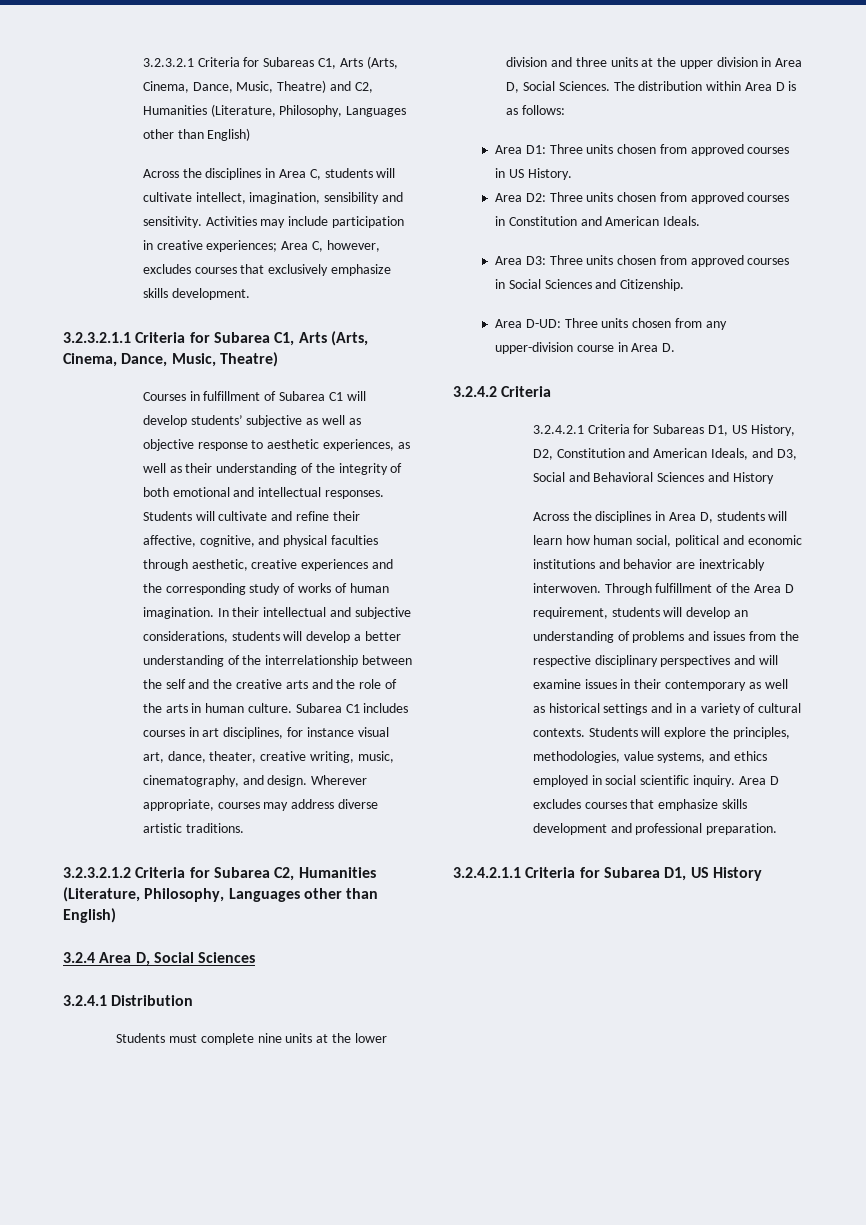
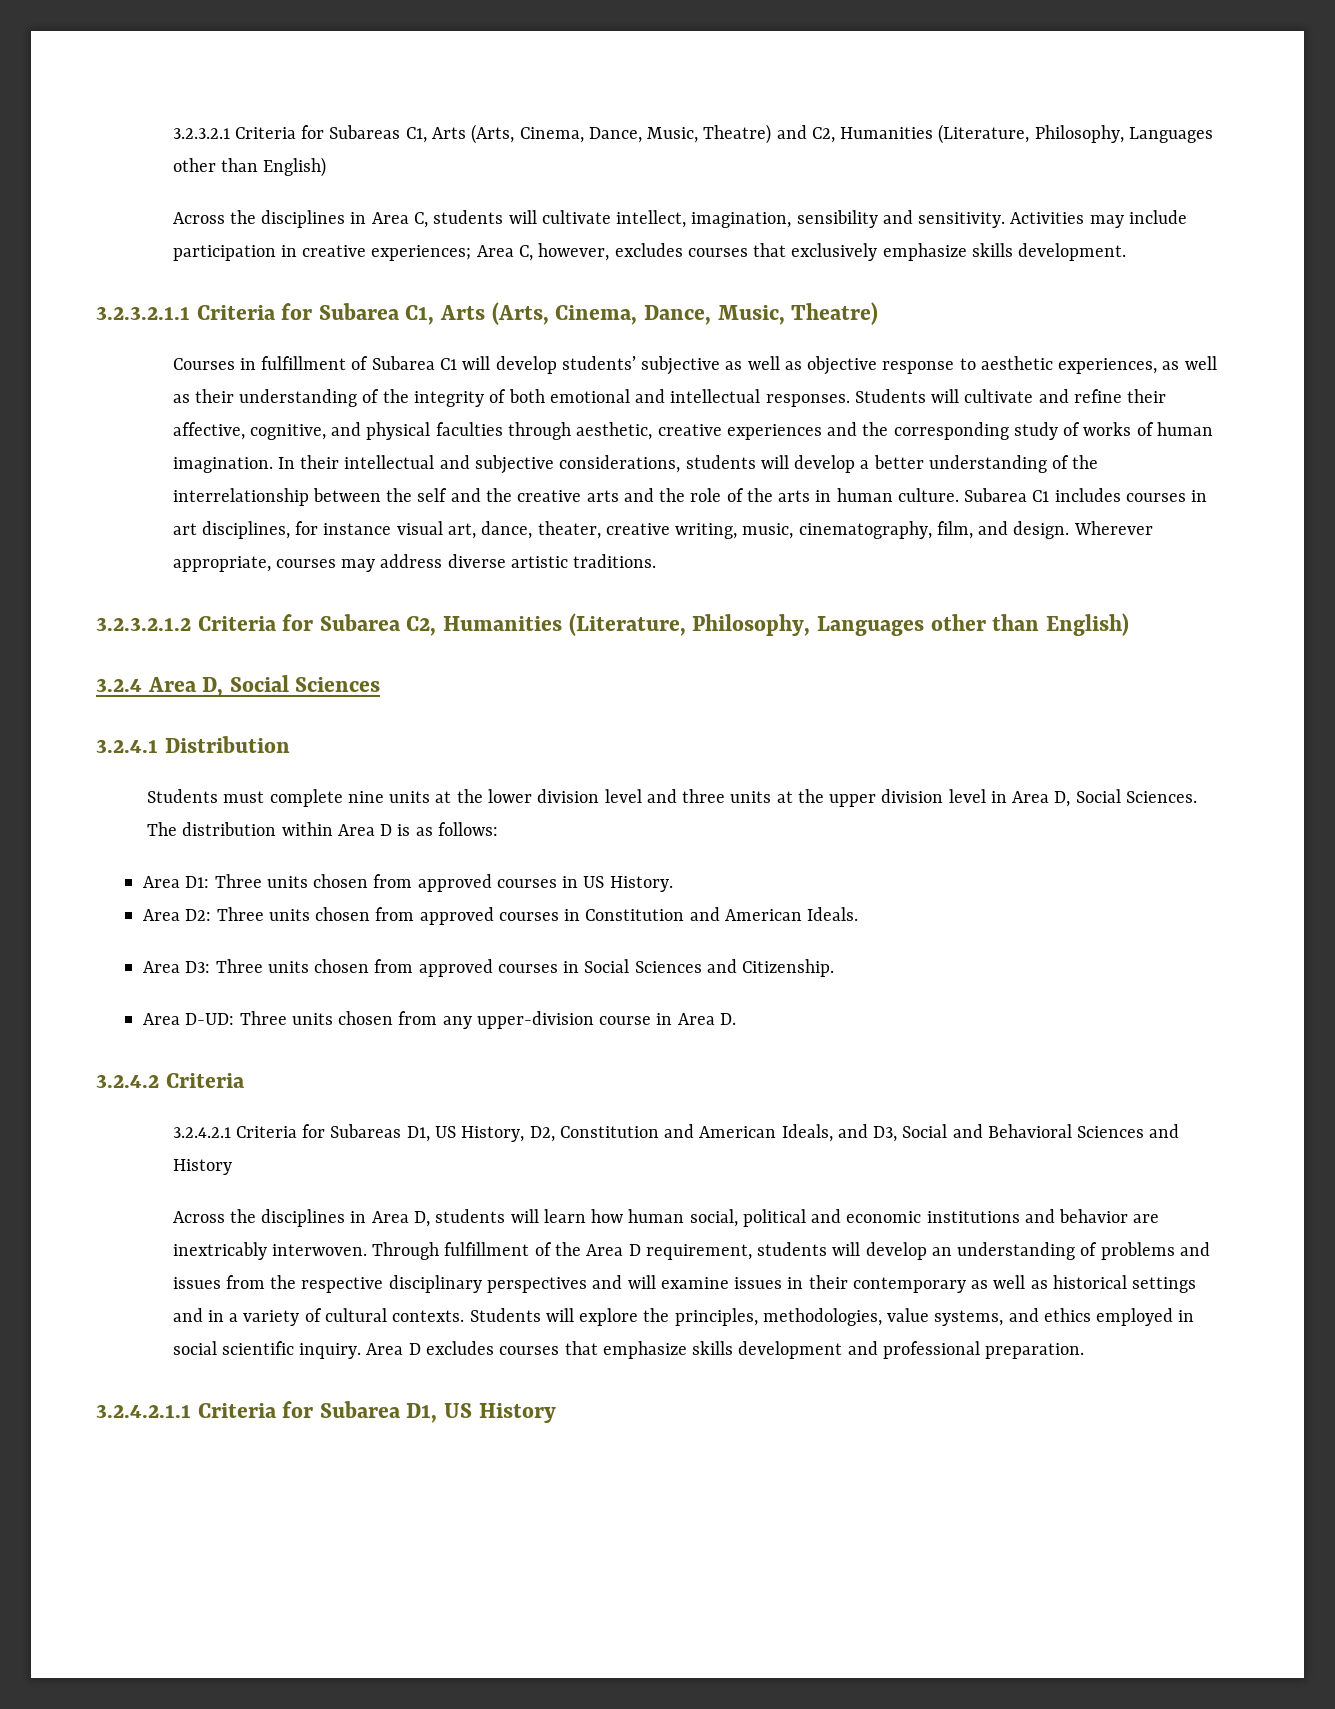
(239, 781) none -> [936,521,973,539] film,
(548, 62) none -> [604,789,642,803] level
(758, 62) none -> [948,789,986,803] level

